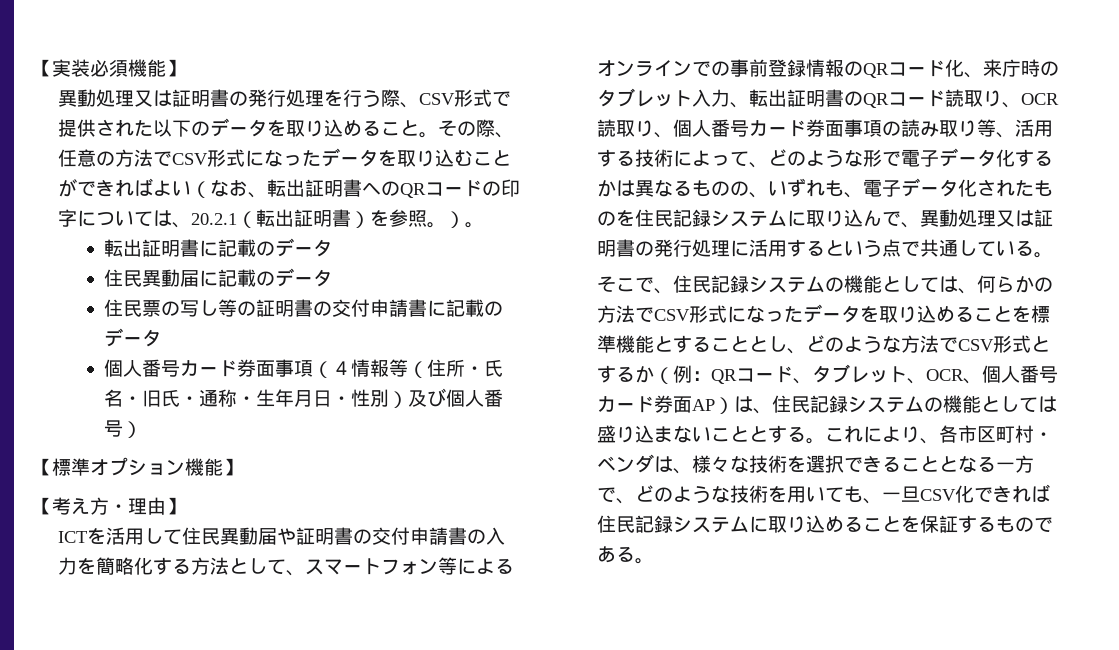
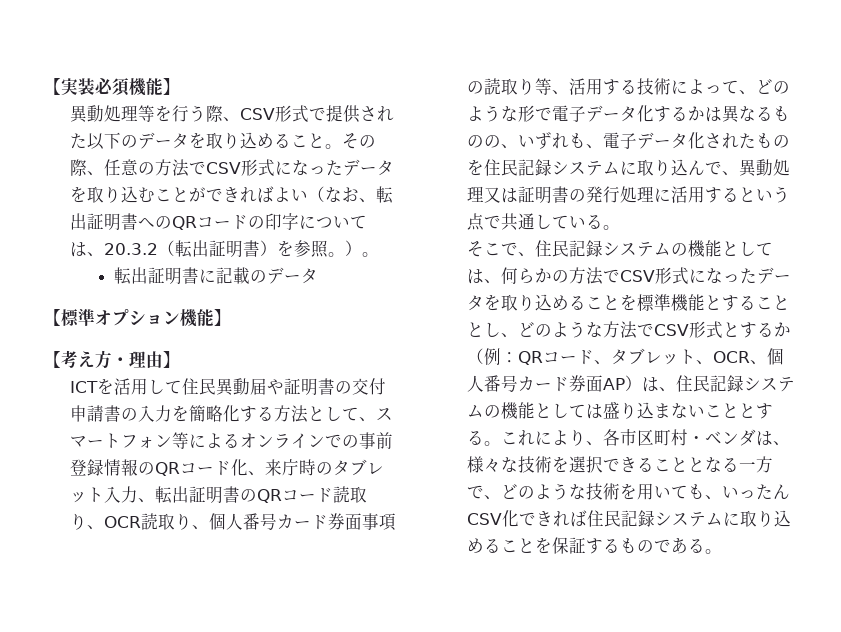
[134,89,325,107] 又は証明書の発行処理 -> [137,105,155,122] 等
[191,213,238,225] 20.2.1 -> [103,243,158,255] 20.3.2
[103,268,332,287] [103,299,503,317] [103,328,161,347] [103,359,503,378] [103,388,503,408] [103,420,142,438] // 住民異動届に記載のデータ // 住民票の写し等の証明書の交付申請書に記載のデータ // 個人番号カード券面事項（４情報等（住所・氏名・旧氏・通称・生年月日・性別）及び個人番号） -> (318, 276) none
[920,121,940,137] み -> (501, 86) none
[882,486,921,502] 一旦 -> [721,484,790,500] いったん

